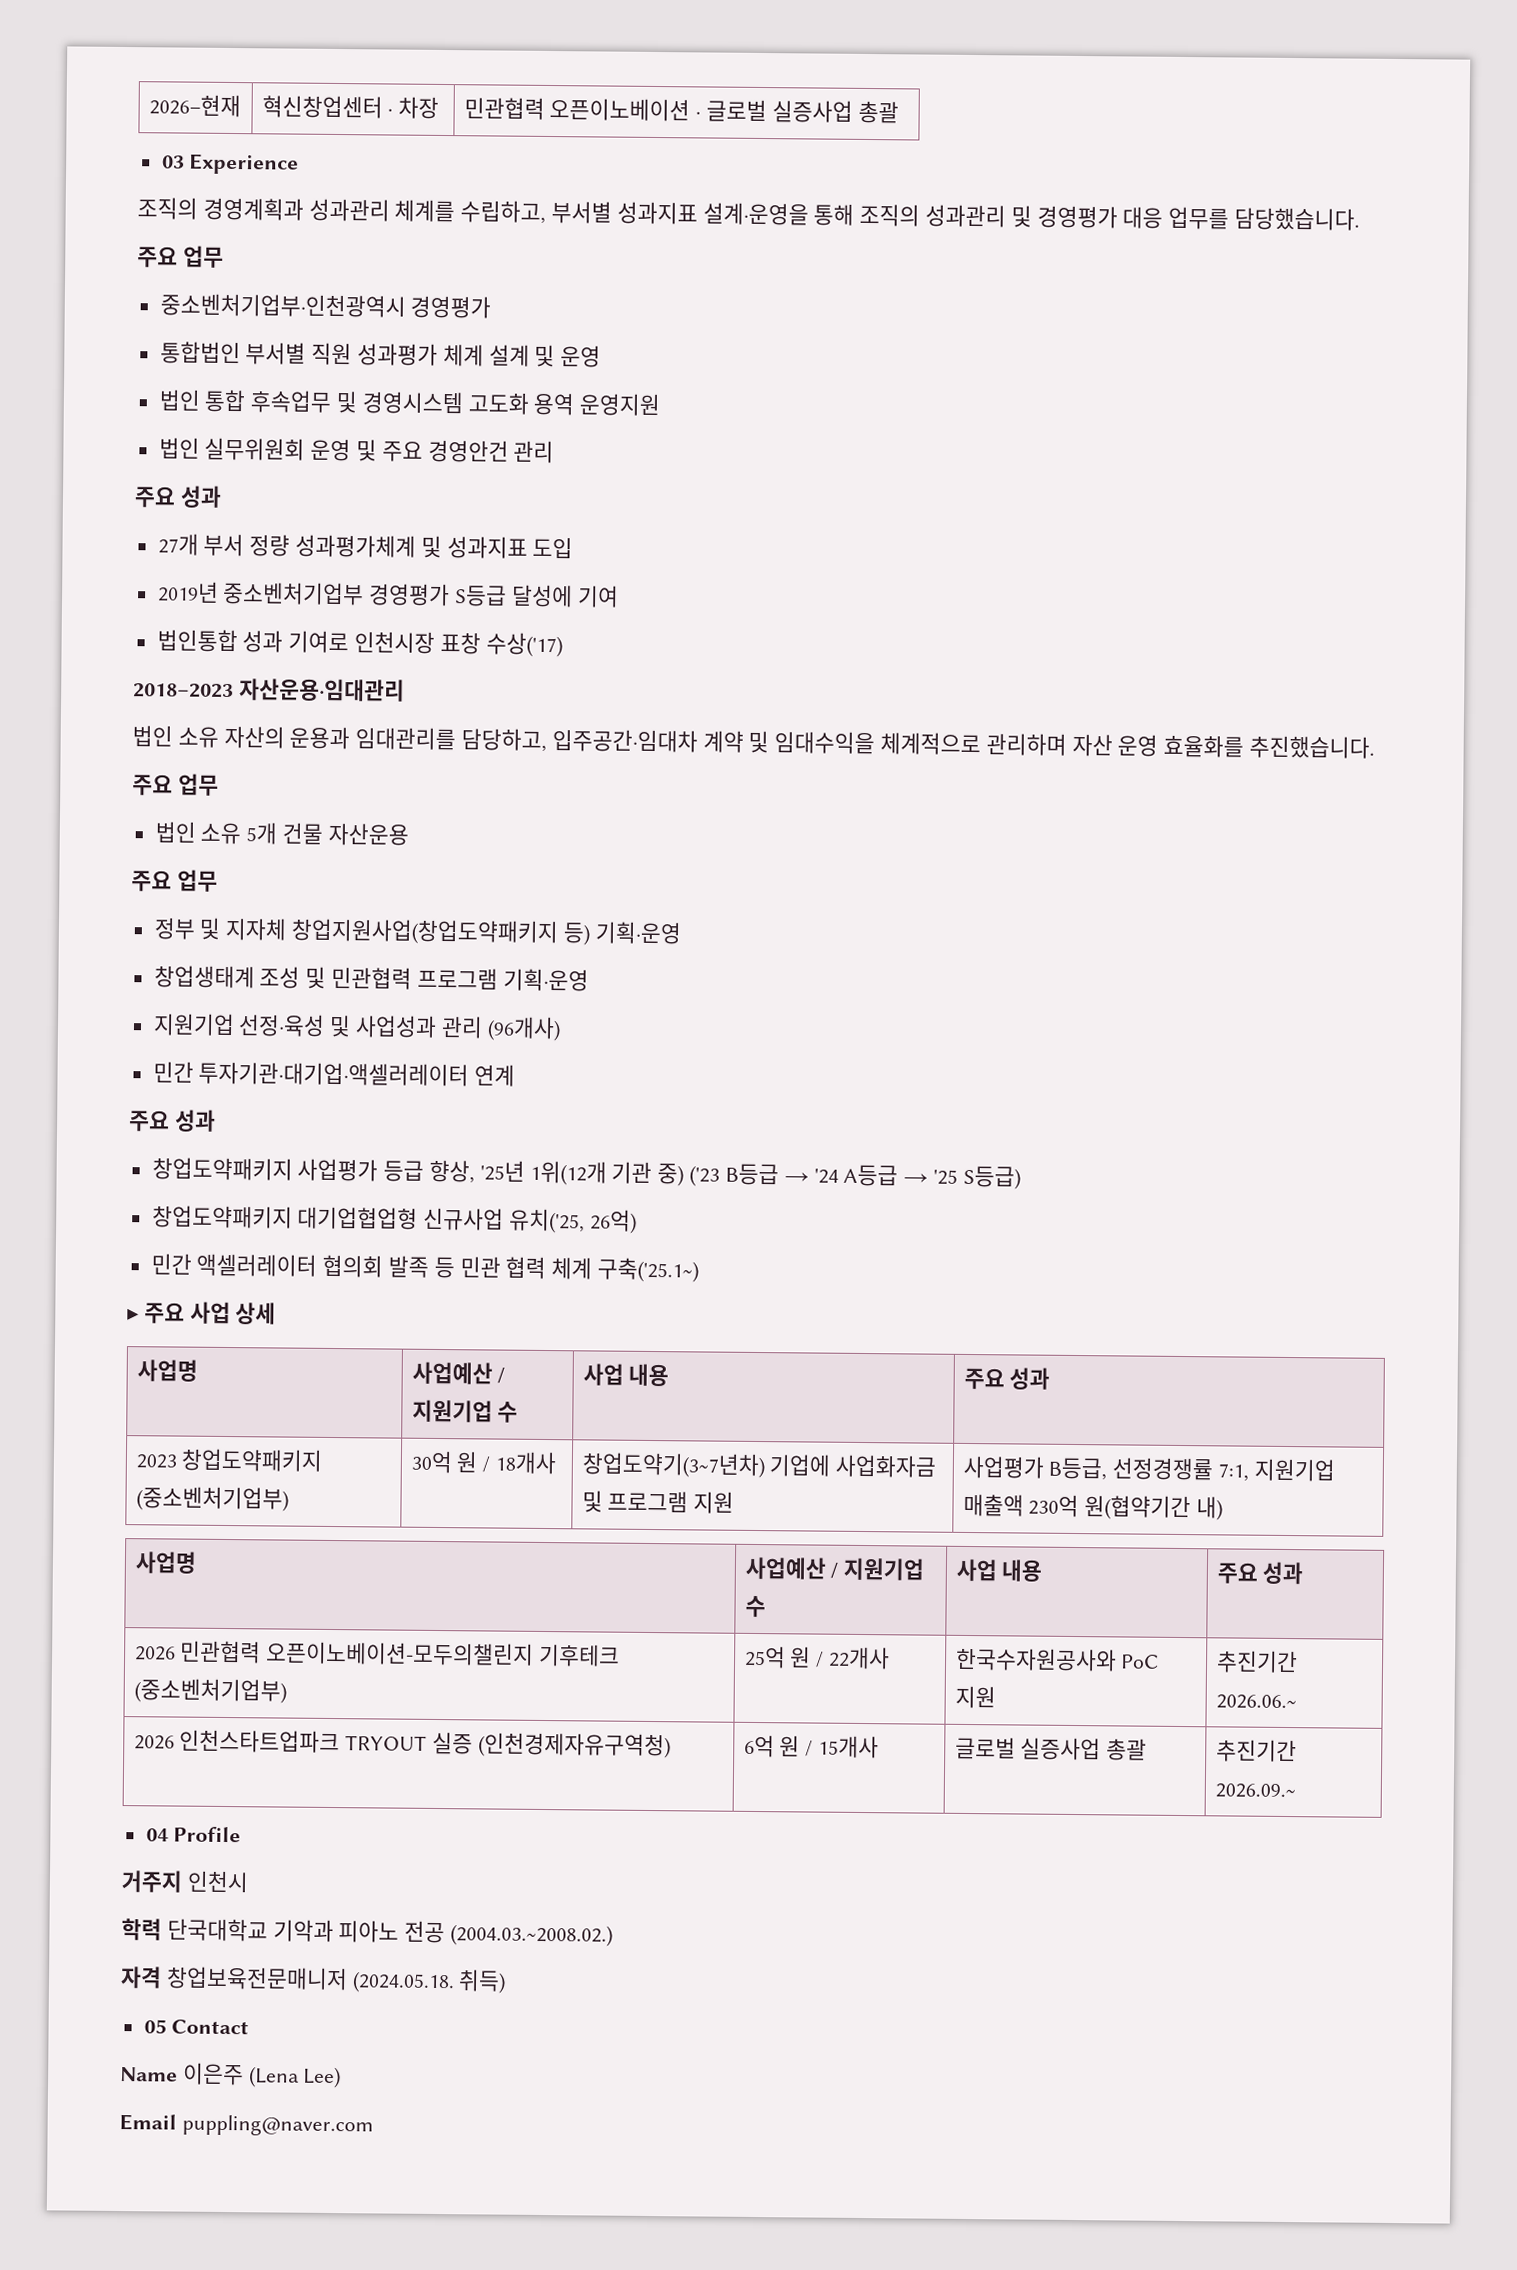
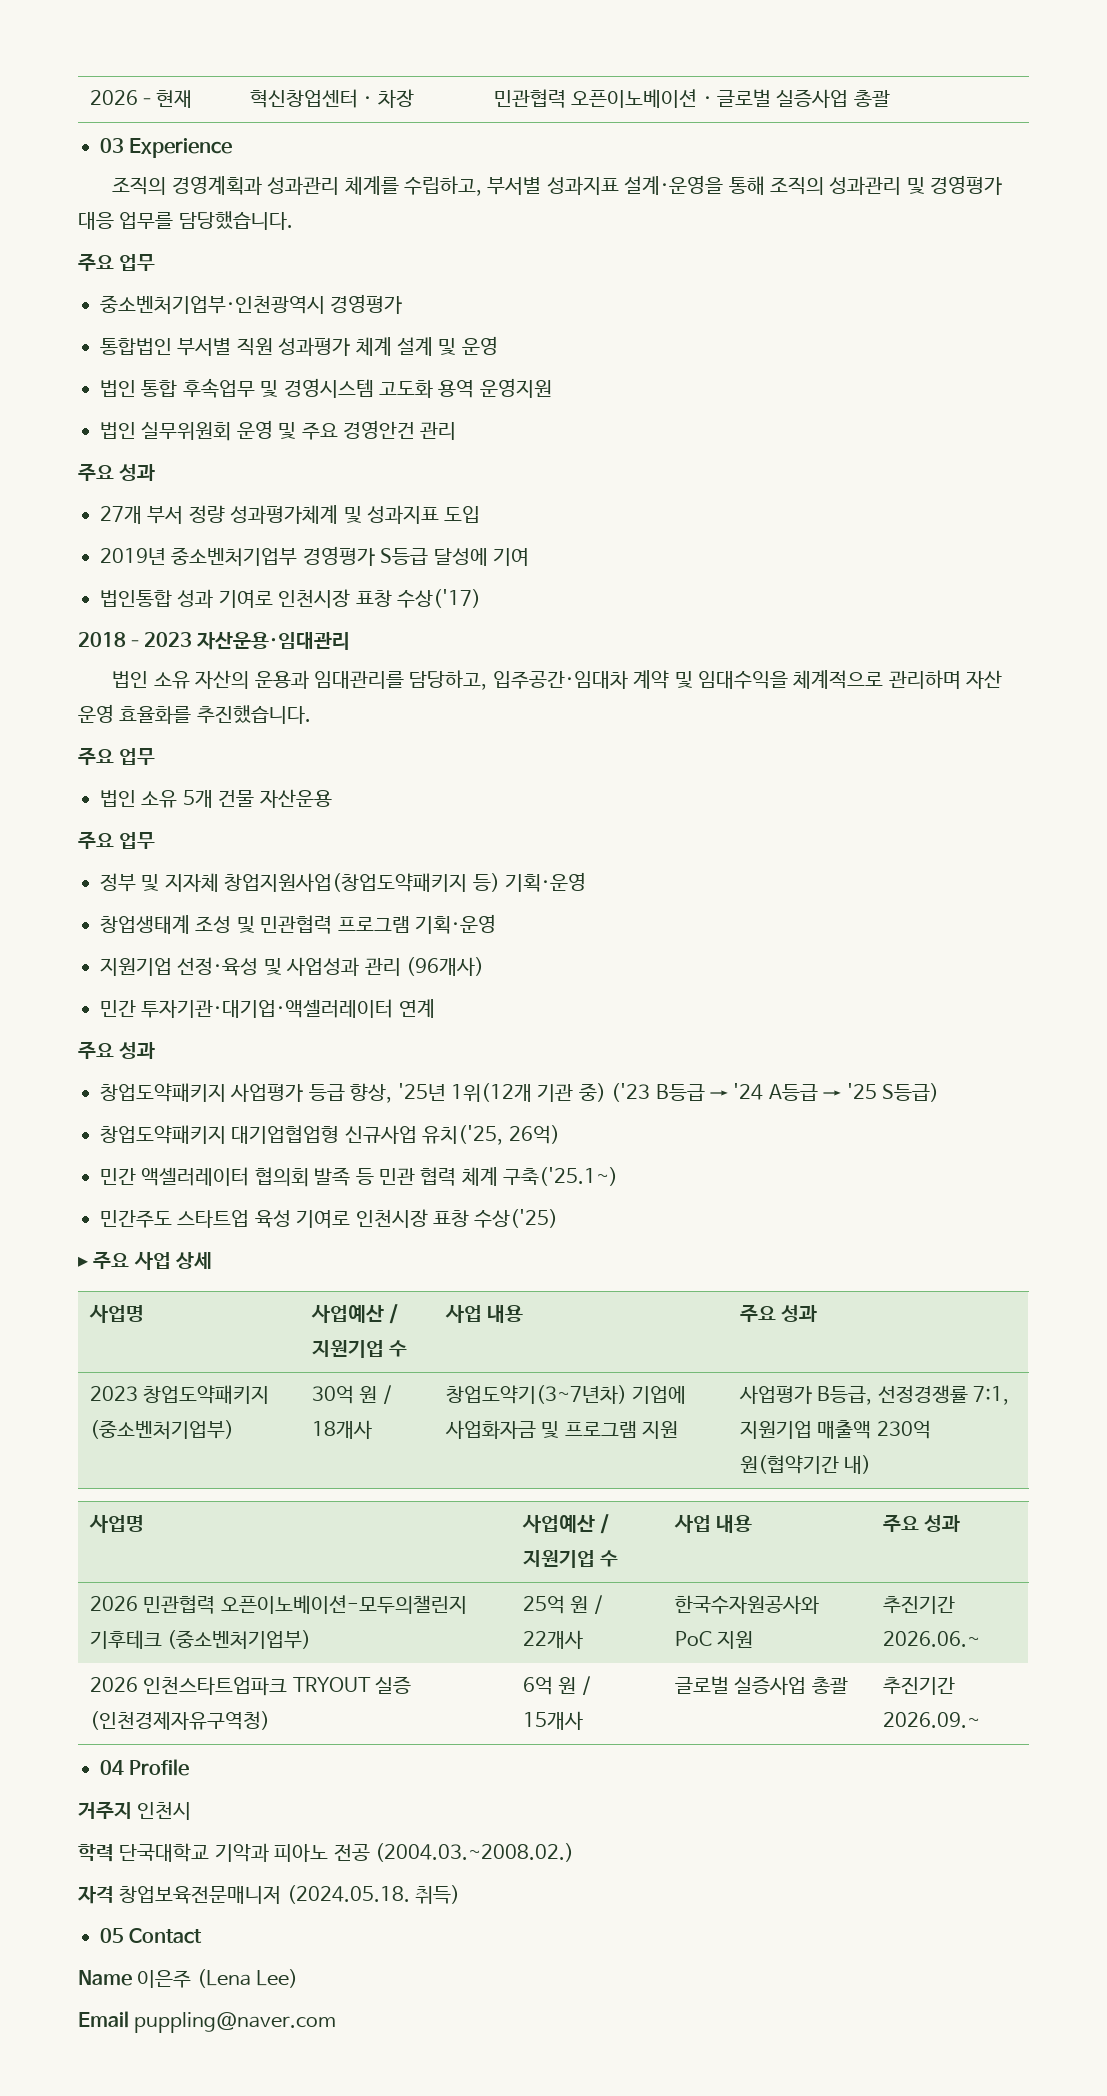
(700, 1270) none -> [100,1209,559,1228] // 민간주도 스타트업 육성 기여로 인천시장 표창 수상('25)

